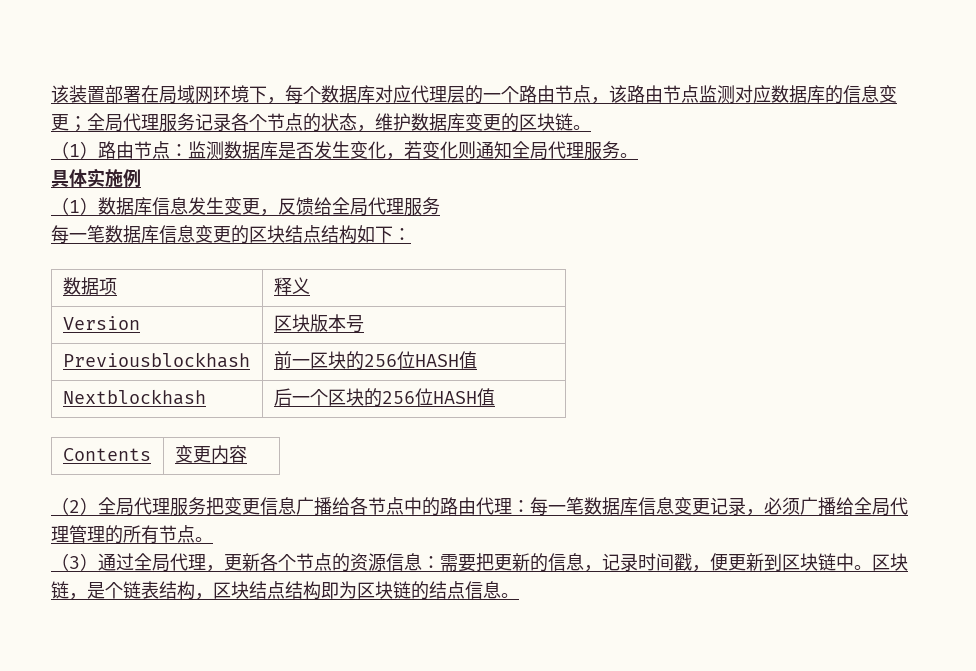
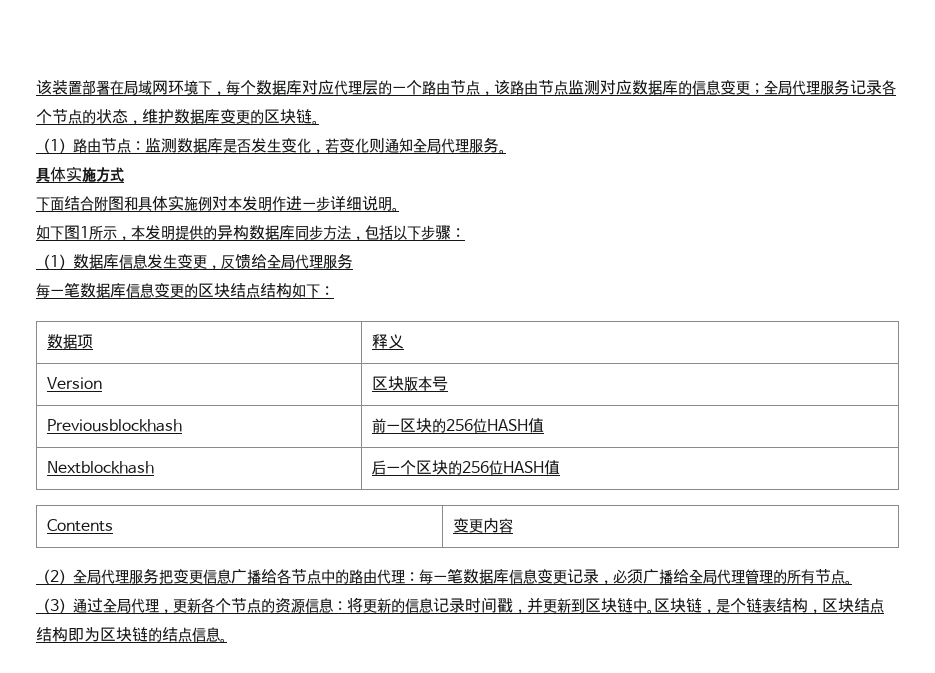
[123,169,141,187] 例 -> [96,167,124,182] [36,195,399,212] [36,225,465,241] 方式 // 下面结合附图和具体实施例对本发明作进一步详细说明。 // 如下图1所示，本发明提供的异构数据库同步方法，包括以下步骤：
[440,553,494,572] 需要把 -> [347,597,363,613] 将
[584,565,602,572] ， -> (434, 605) none
[710,553,728,571] 便 -> [527,597,543,613] 并

